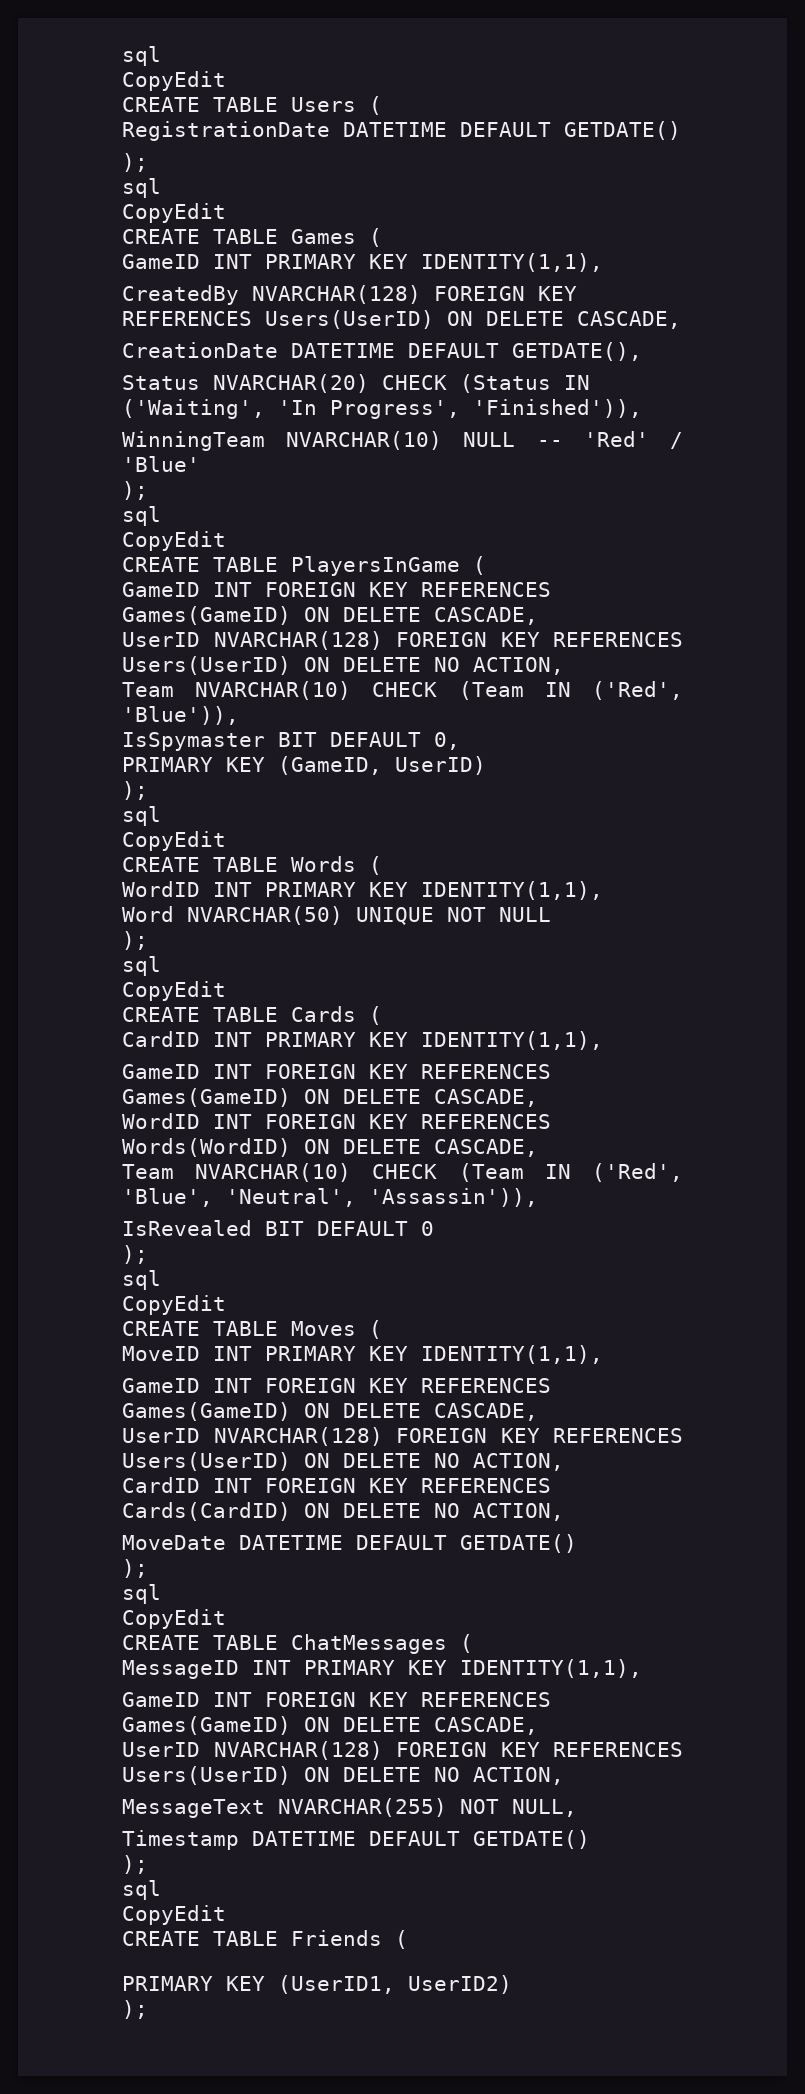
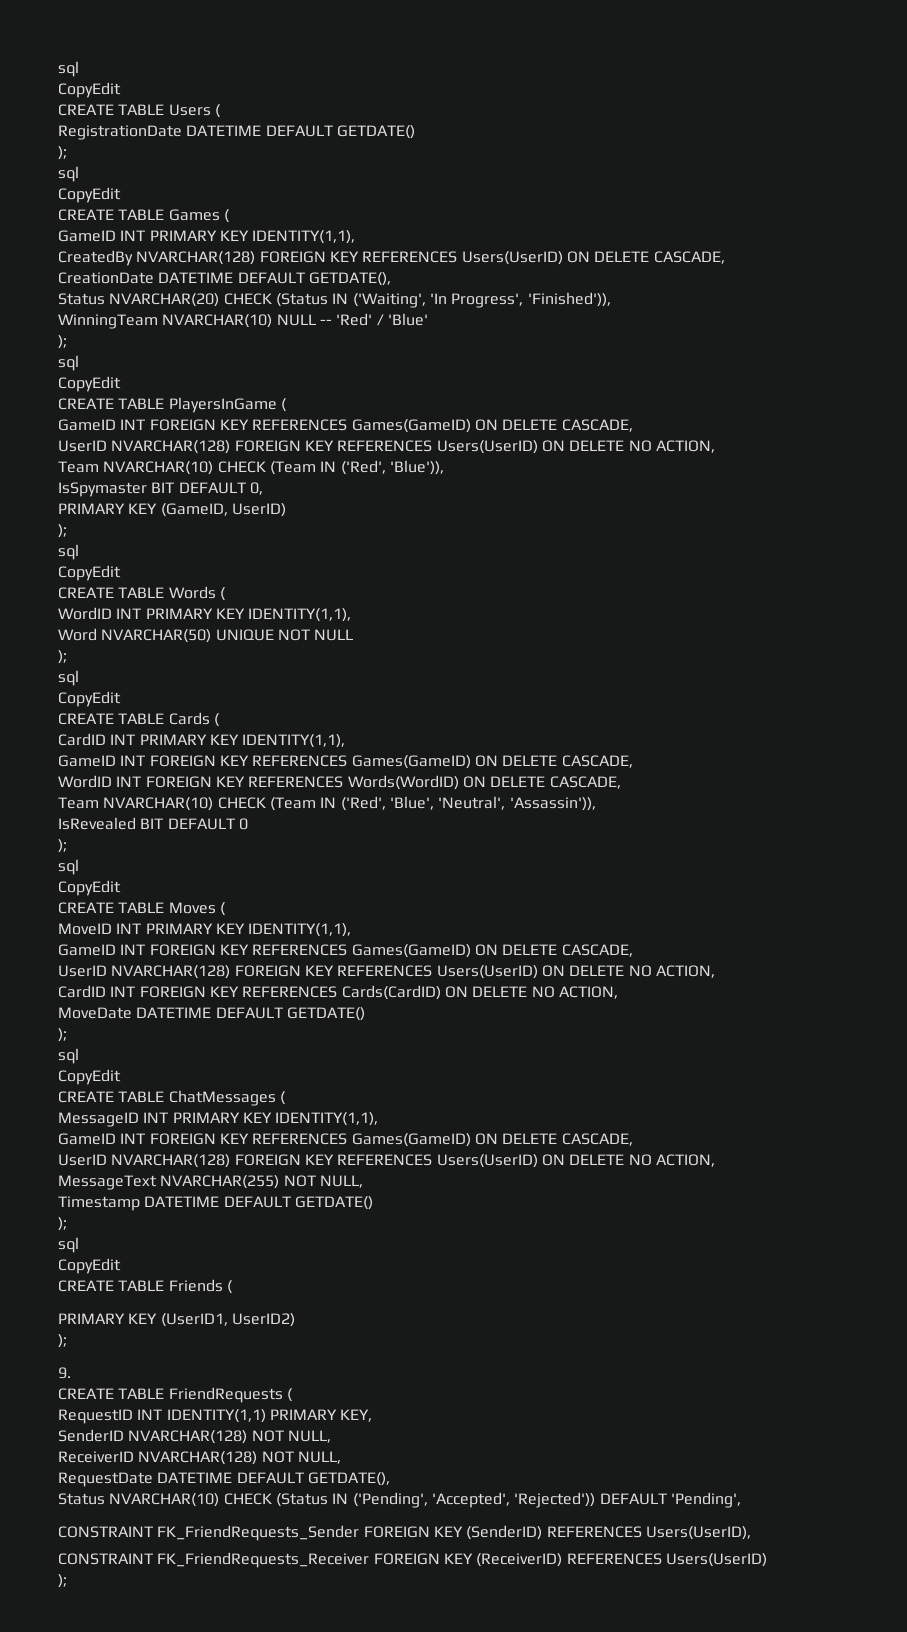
(148, 2009) none -> [58,1367,71,1379] [58,1387,292,1403] [58,1409,373,1424] [58,1429,331,1444] [58,1451,341,1465] [58,1472,390,1487] [58,1492,741,1508] [58,1525,751,1541] [58,1552,767,1568] [58,1574,67,1588] // 9. // CREATE TABLE FriendRequests ( // RequestID INT IDENTITY(1,1) PRIMARY KEY, // SenderID NVARCHAR(128) NOT NULL, // ReceiverID NVARCHAR(128) NOT NULL, // RequestDate DATETIME DEFAULT GETDATE(), // Status NVARCHAR(10) CHECK (Status IN ('Pending', 'Accepted', 'Rejected')) DEFAULT 'Pending', // CONSTRAINT FK_FriendRequests_Sender FOREIGN KEY (SenderID) REFERENCES Users(UserID), // CONSTRAINT FK_FriendRequests_Receiver FOREIGN KEY (ReceiverID) REFERENCES Users(UserID) // );

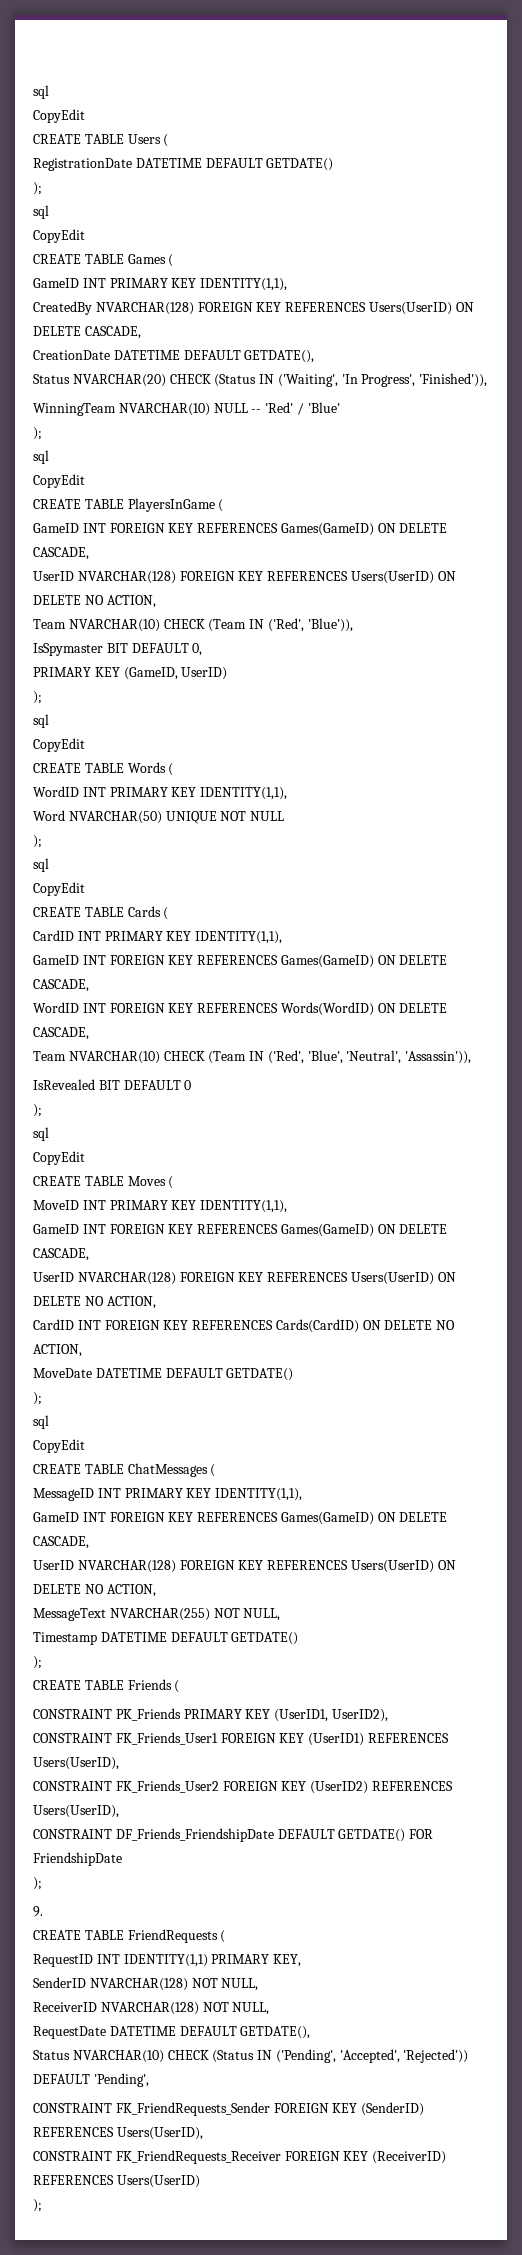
[58,1237,79,1253] [58,1258,121,1274] // sql // CopyEdit -> (42, 1662) none
(232, 1287) none -> [33,1708,181,1721] CONSTRAINT PK_Friends
[231,1313,295,1327] UserID2) -> [331,1709,388,1722] [33,1732,449,1746] [33,1757,119,1770] [33,1780,453,1794] [33,1805,119,1818] [33,1828,434,1842] [33,1852,122,1866] UserID2), // CONSTRAINT FK_Friends_User1 FOREIGN KEY (UserID1) REFERENCES Users(UserID), // CONSTRAINT FK_Friends_User2 FOREIGN KEY (UserID2) REFERENCES Users(UserID), // CONSTRAINT DF_Friends_FriendshipDate DEFAULT GETDATE() FOR FriendshipDate

